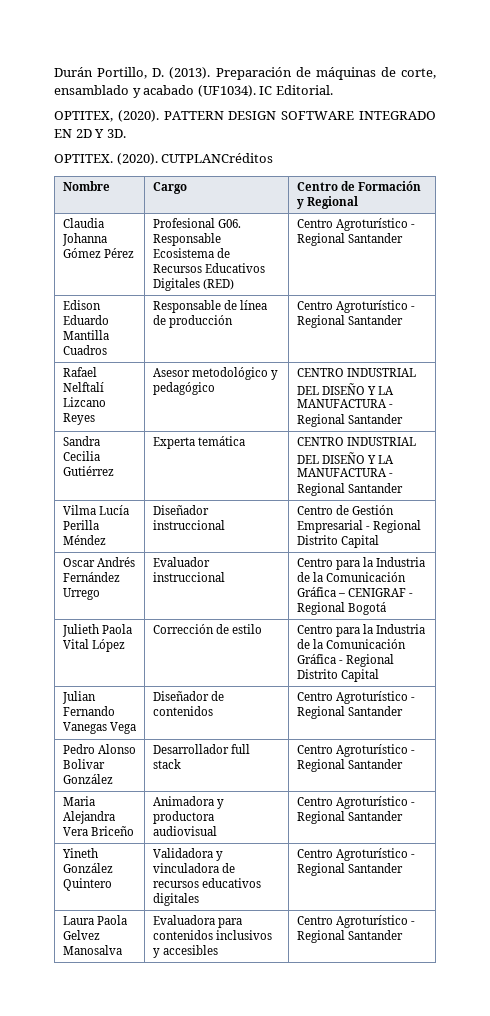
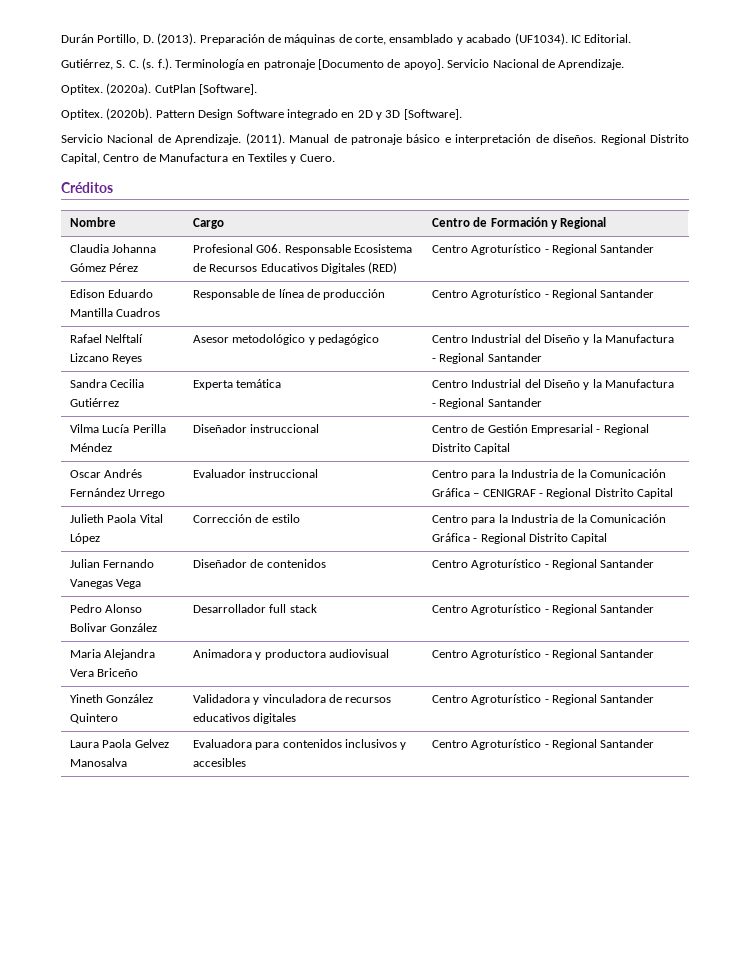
[54,110,437,122] [54,129,126,138] [54,153,274,165] OPTITEX, (2020). PATTERN DESIGN SOFTWARE INTEGRADO EN 2D Y 3D. // OPTITEX. (2020). CUTPLANCréditos -> [61,58,625,70] [61,83,258,95] [61,108,462,120] [61,133,690,145] [61,153,335,164] [61,182,113,193] Gutiérrez, S. C. (s. f.). Terminología en patronaje [Documento de apoyo]. Servicio Nacional de Aprendizaje. // Optitex. (2020a). CutPlan [Software]. // Optitex. (2020b). Pattern Design Software integrado en 2D y 3D [Software]. // Servicio Nacional de Aprendizaje. (2011). Manual de patronaje básico e interpretación de diseños. Regional Distrito Capital, Centro de Manufactura en Textiles y Cuero. // Créditos
[296,368,416,377] [296,383,395,395] [296,399,387,408] CENTRO INDUSTRIAL DEL DISEÑO Y LA MANUFACTURA -> [431,334,675,345] Centro Industrial del Diseño y la Manufactura
[296,437,416,446] [296,452,395,464] [296,468,387,477] CENTRO INDUSTRIAL DEL DISEÑO Y LA MANUFACTURA -> [431,379,675,390] Centro Industrial del Diseño y la Manufactura
[347,602,386,615] Bogotá -> [594,488,674,499] Distrito Capital

